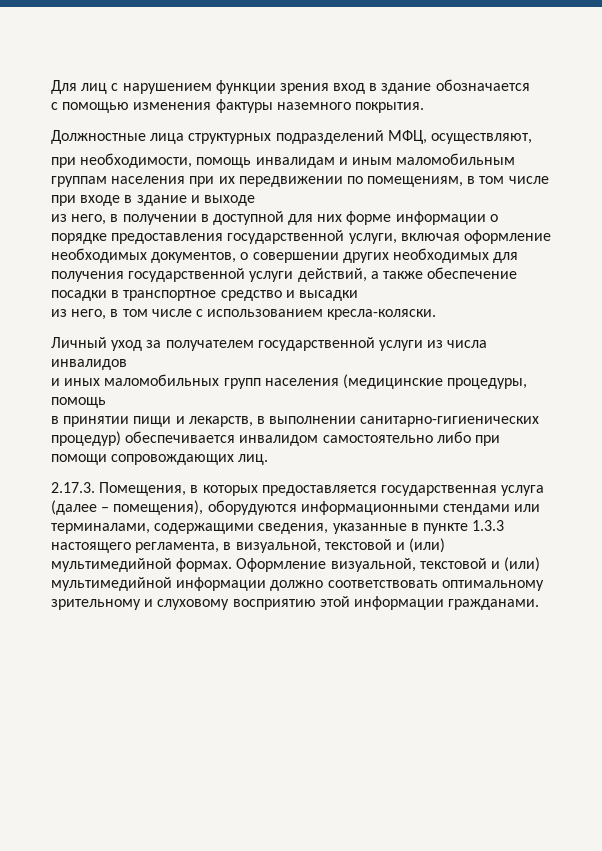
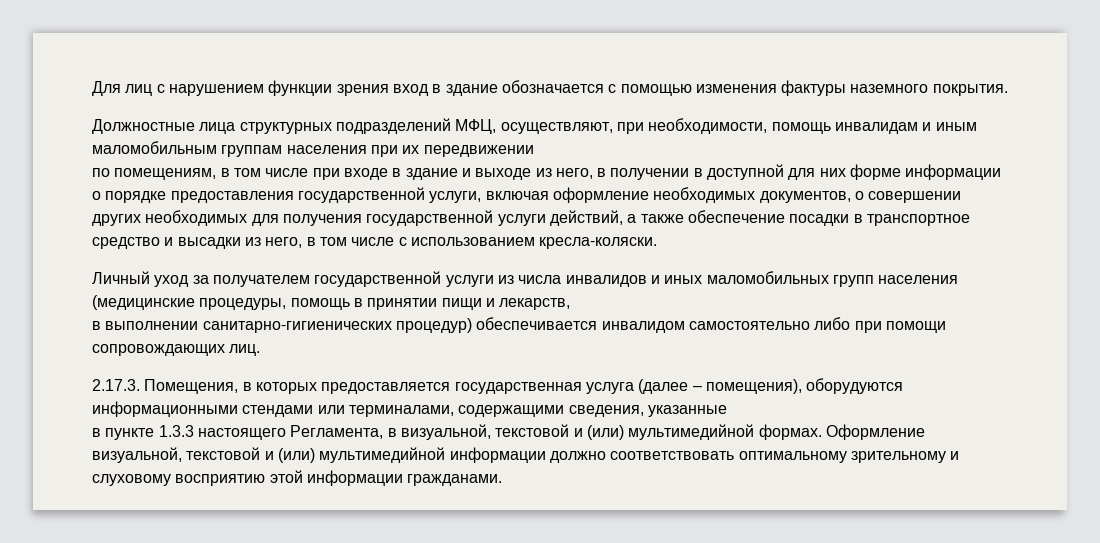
(530, 85) // -> (604, 86) none
(532, 138) // -> (613, 128) none
(343, 181) none -> (534, 151) //
(255, 200) // -> (532, 174) none
(358, 295) // -> (241, 243) none
(127, 364) // -> (647, 281) none
(106, 402) // -> (350, 304) none
(253, 421) none -> (571, 304) //
(407, 528) none -> (727, 411) //
[135,542,220,553] регламента, -> [290,425,384,439] Регламента,

